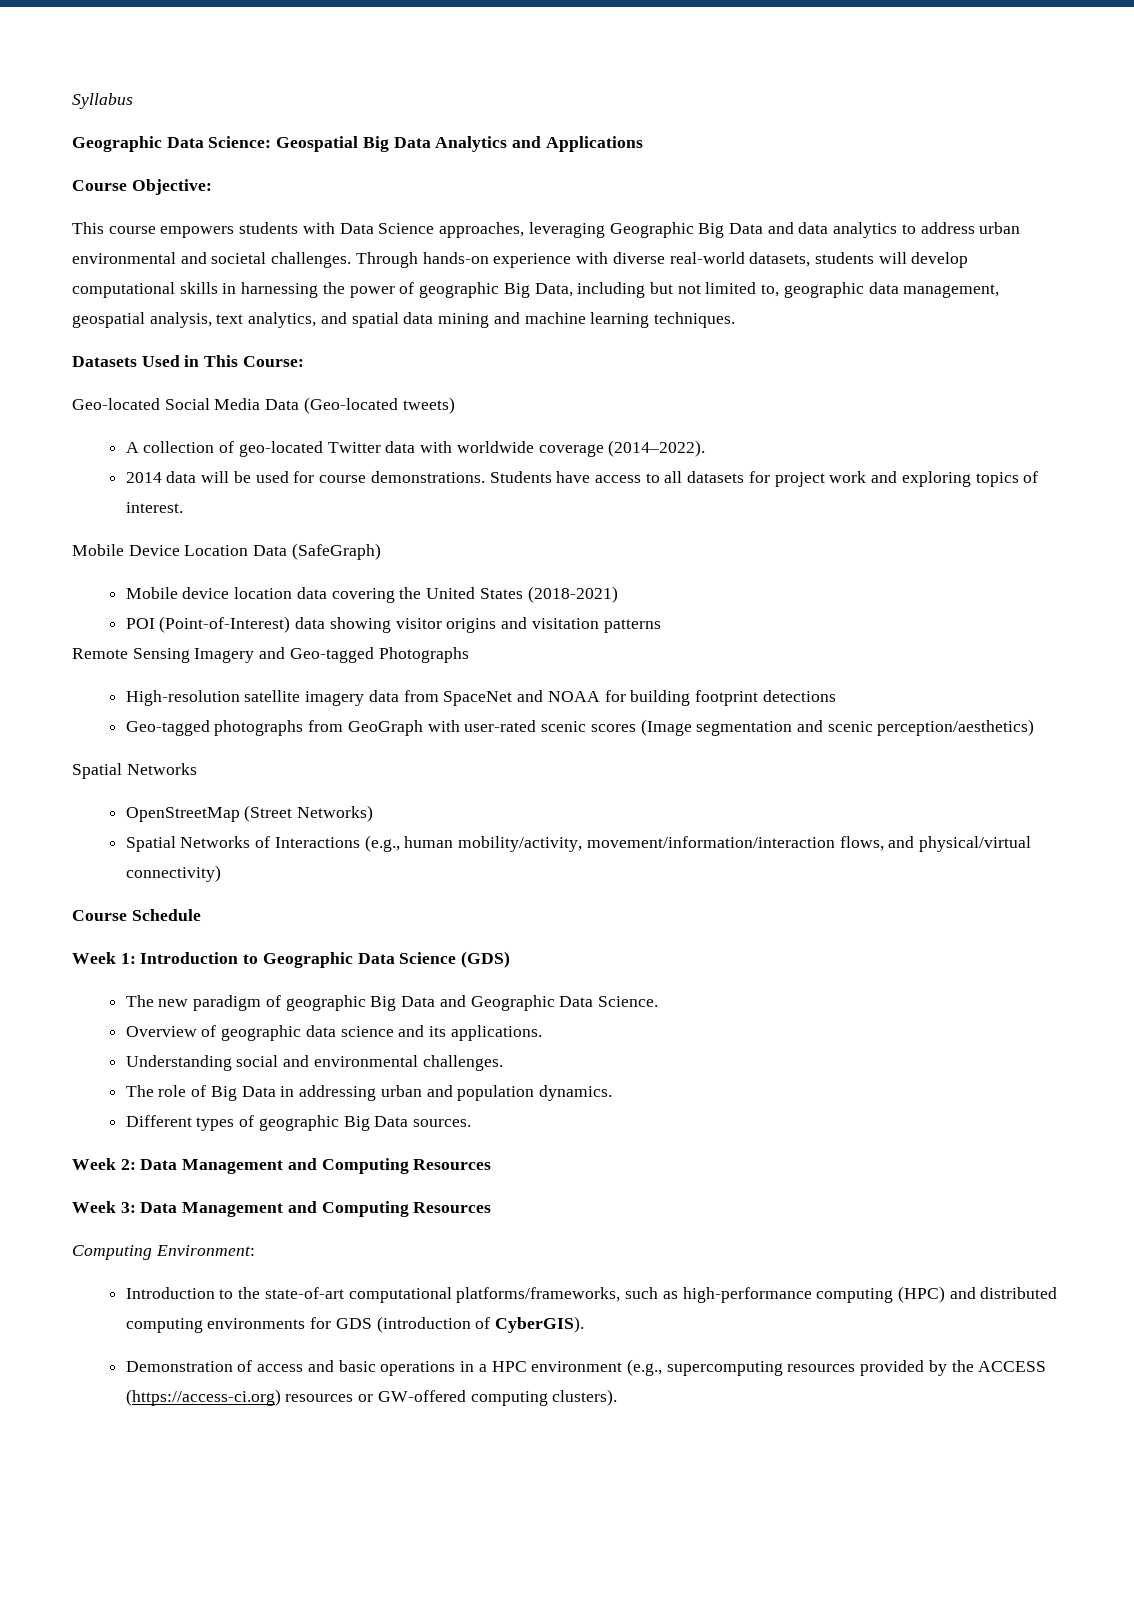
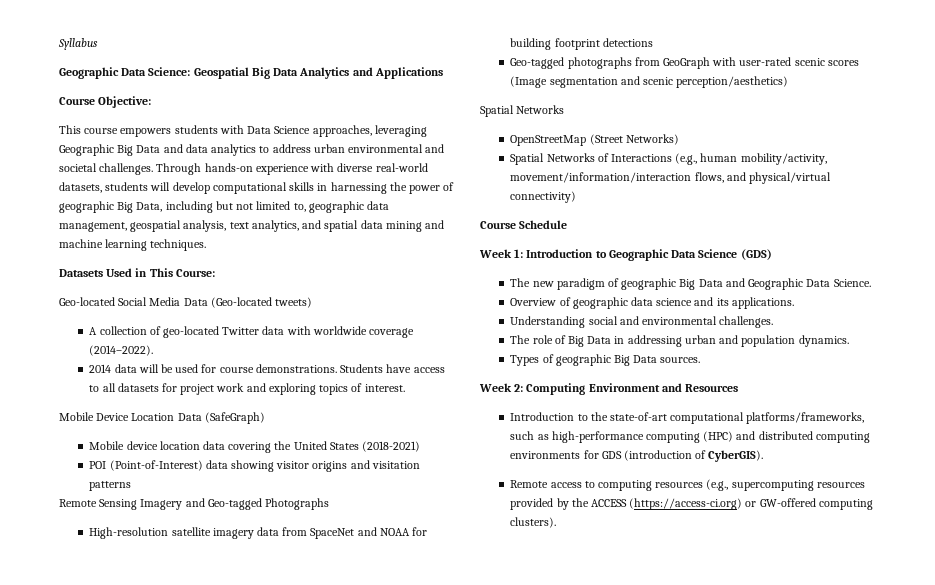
[125,1115,235,1131] Different types -> [510,355,540,366] Types
[140,1158,492,1174] [72,1201,492,1217] [72,1245,255,1260] Data Management and Computing Resources // Week 3: Data Management and Computing Resources // Computing Environment: -> [526,383,739,395] Computing Environment and Resources
[125,1360,623,1376] Demonstration of access and basic operations in a HPC environment -> [510,480,704,491] Remote access to computing resources
[285,1394,354,1402] resources -> (743, 504) none

